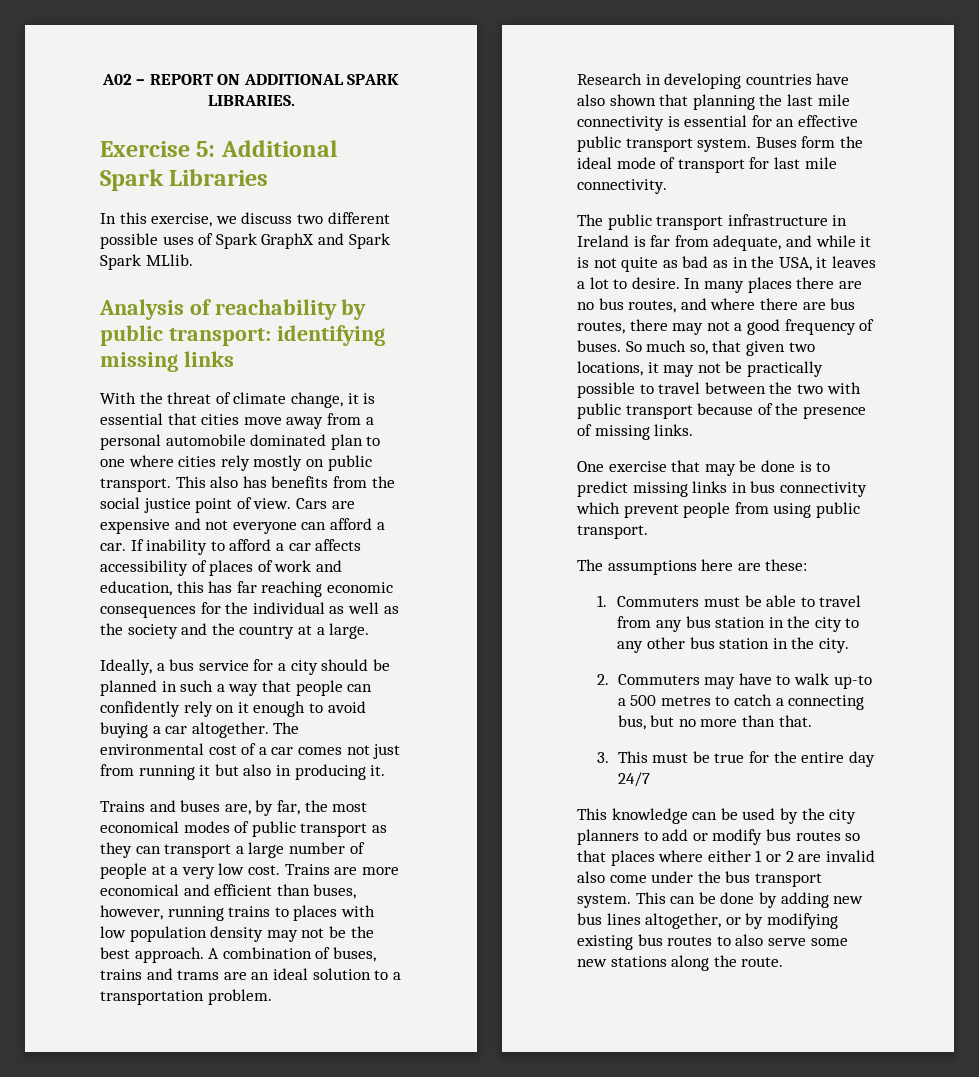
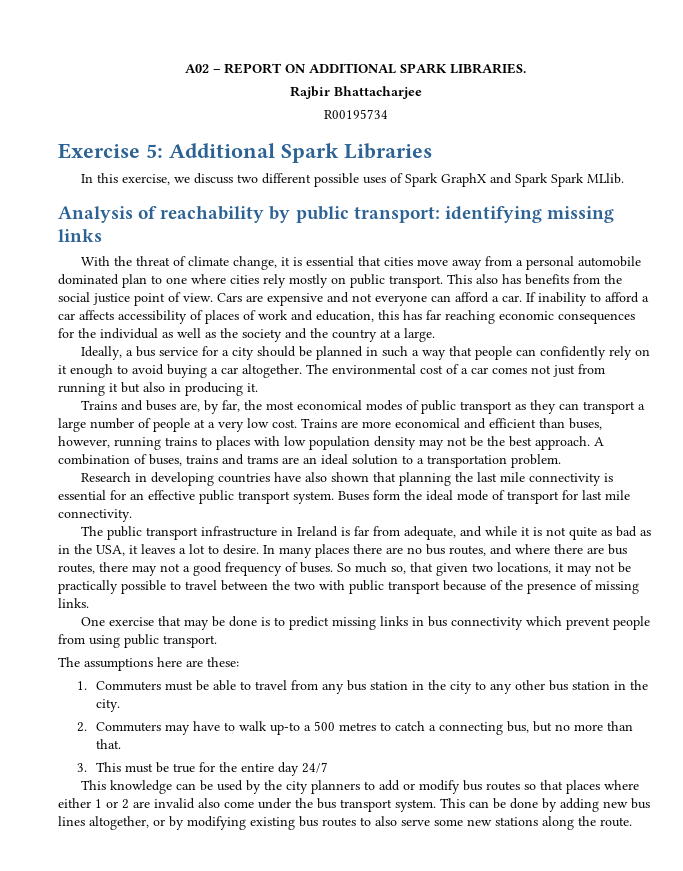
(295, 100) none -> [289,86,422,99] [323,109,388,119] // Rajbir Bhattacharjee // R00195734

